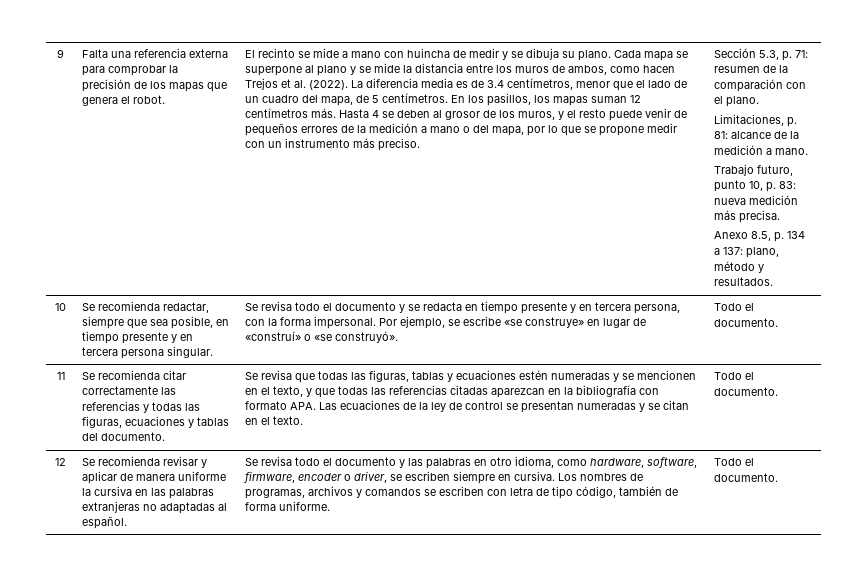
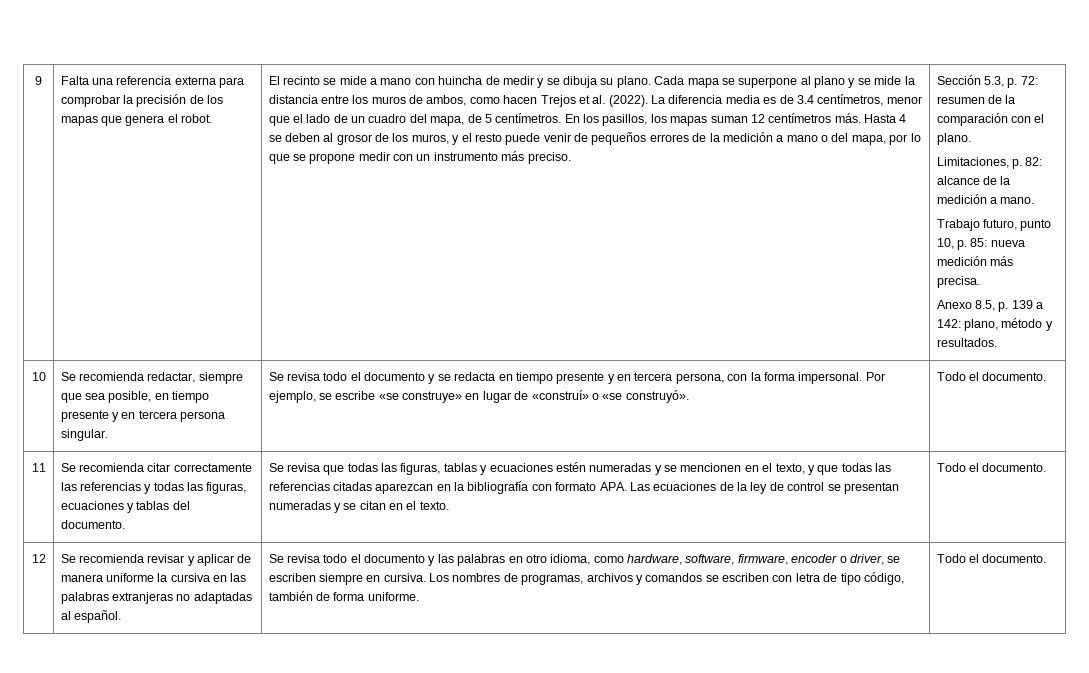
[795,50,809,58] 71: -> [1020,76,1038,85] 72:
[714,131,729,139] 81: -> [1025,157,1043,166] 82:
[779,181,797,189] 83: -> [970,238,988,247] 85:
[787,231,806,239] [714,247,744,255] 134 a 137: -> [1011,300,1044,309] [936,319,961,328] 139 a 142:

